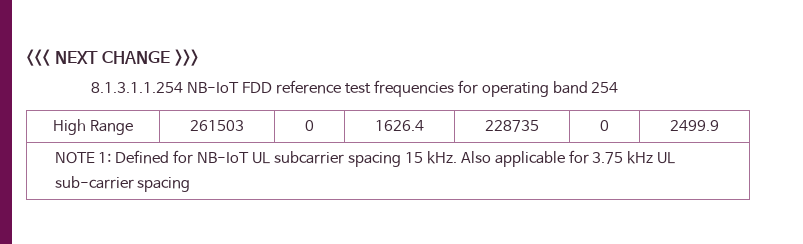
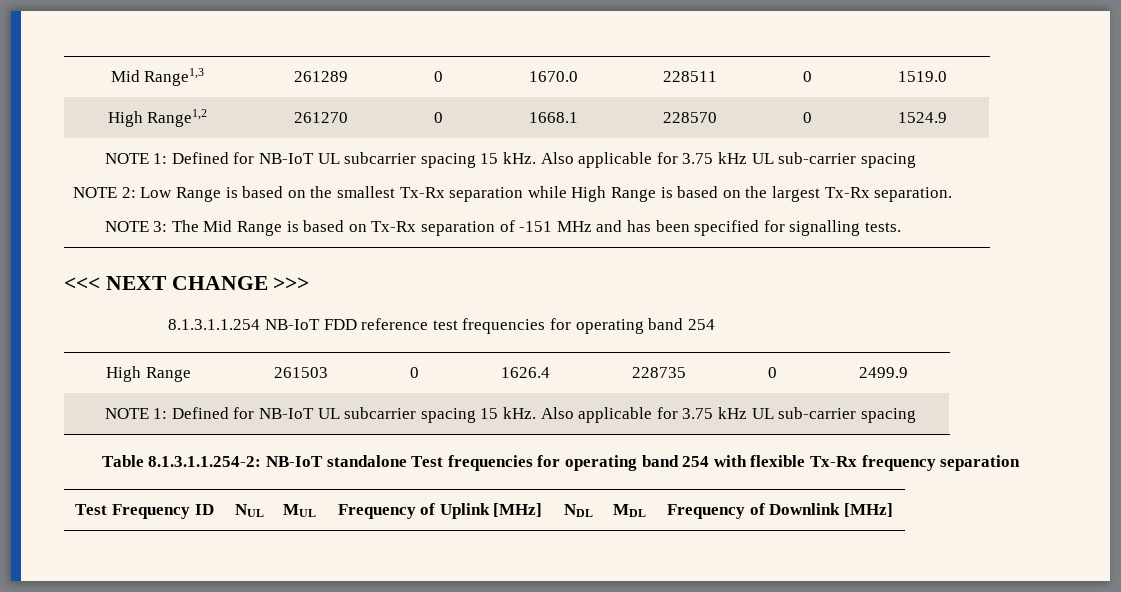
(26, 57) none -> [110,68,205,86] [293,71,348,82] [433,71,443,82] [528,71,578,82] [663,71,717,82] [802,71,812,82] [897,71,947,82] [107,109,208,127] [293,112,348,123] [433,112,443,123] [528,112,578,123] [663,112,717,123] [802,112,812,123] [897,112,947,123] [104,152,916,168] [73,186,953,202] [104,220,901,236] Mid Range1,3 | 261289 | 0 | 1670.0 | 228511 | 0 | 1519.0 // High Range1,2 | 261270 | 0 | 1668.1 | 228570 | 0 | 1524.9 // NOTE 1: Defined for NB-IoT UL subcarrier spacing 15 kHz. Also applicable for 3.75 kHz UL sub-carrier spacing // NOTE 2: Low Range is based on the smallest Tx-Rx separation while High Range is based on the largest Tx-Rx separation. // NOTE 3: The Mid Range is based on Tx-Rx separation of -151 MHz and has been specified for signalling tests. //
(191, 184) none -> [101,455,1021,471] [75,504,214,519] [234,504,264,517] [283,504,316,517] [337,503,543,519] [564,504,593,517] [612,504,646,517] [667,503,893,519] // Table 8.1.3.1.1.254-2: NB-IoT standalone Test frequencies for operating band 254 with flexible Tx-Rx frequency separation // Test Frequency ID | NUL | MUL | Frequency of Uplink [MHz] | NDL | MDL | Frequency of Downlink [MHz]

